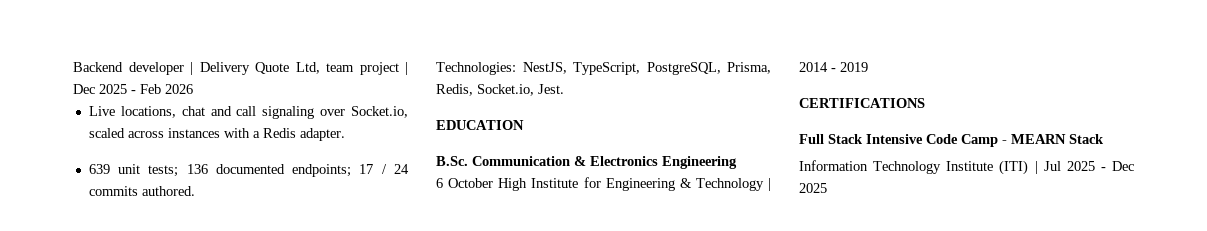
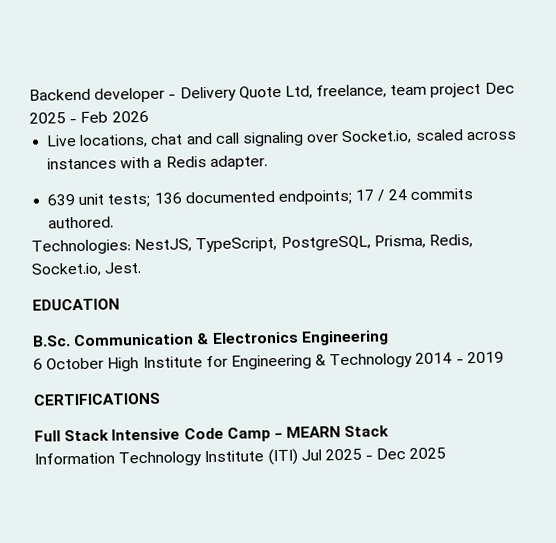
[190,62,193,75] | -> [168,94,177,99] -
(320, 68) none -> [316,84,388,99] freelance,
[405,62,408,75] | -> (482, 90) none
[768,178,771,191] | -> (414, 360) none
[1034,161,1038,174] | -> (298, 457) none

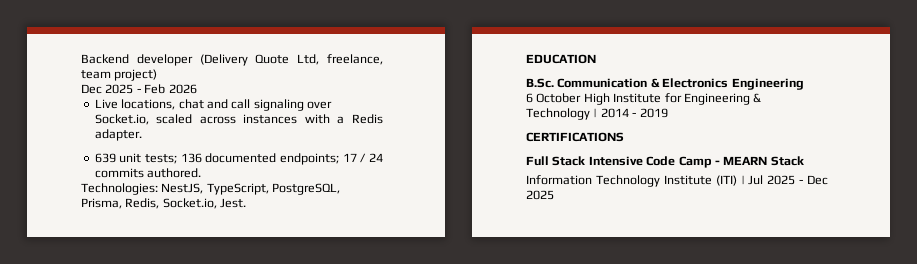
[168,86,237,102] - Delivery -> [199,54,248,66] (Delivery
[430,82,482,98] project -> [114,69,158,81] project) //
(414, 360) none -> [593,108,598,118] |
(298, 457) none -> [740,175,745,185] |

